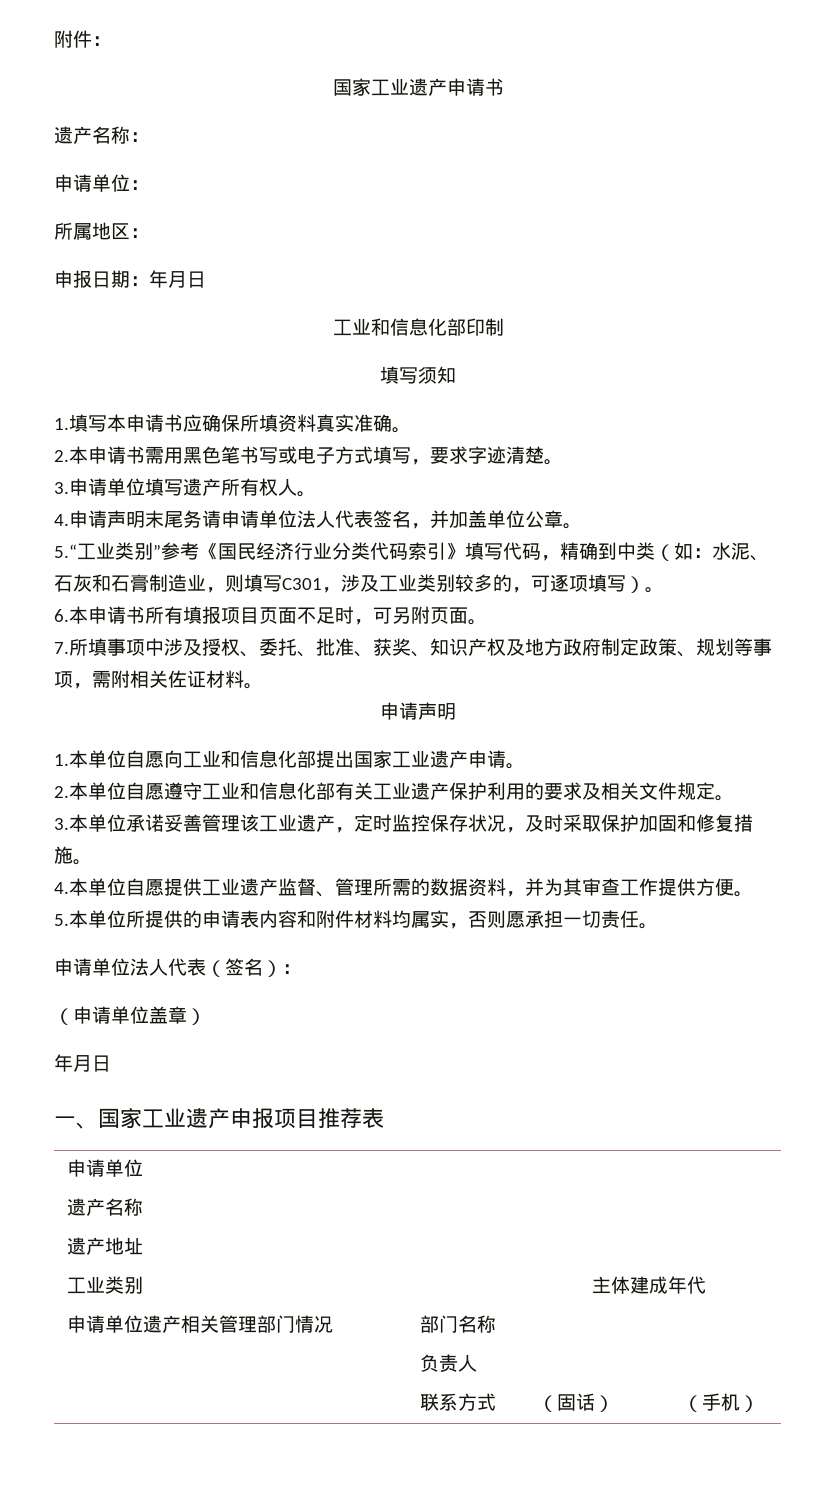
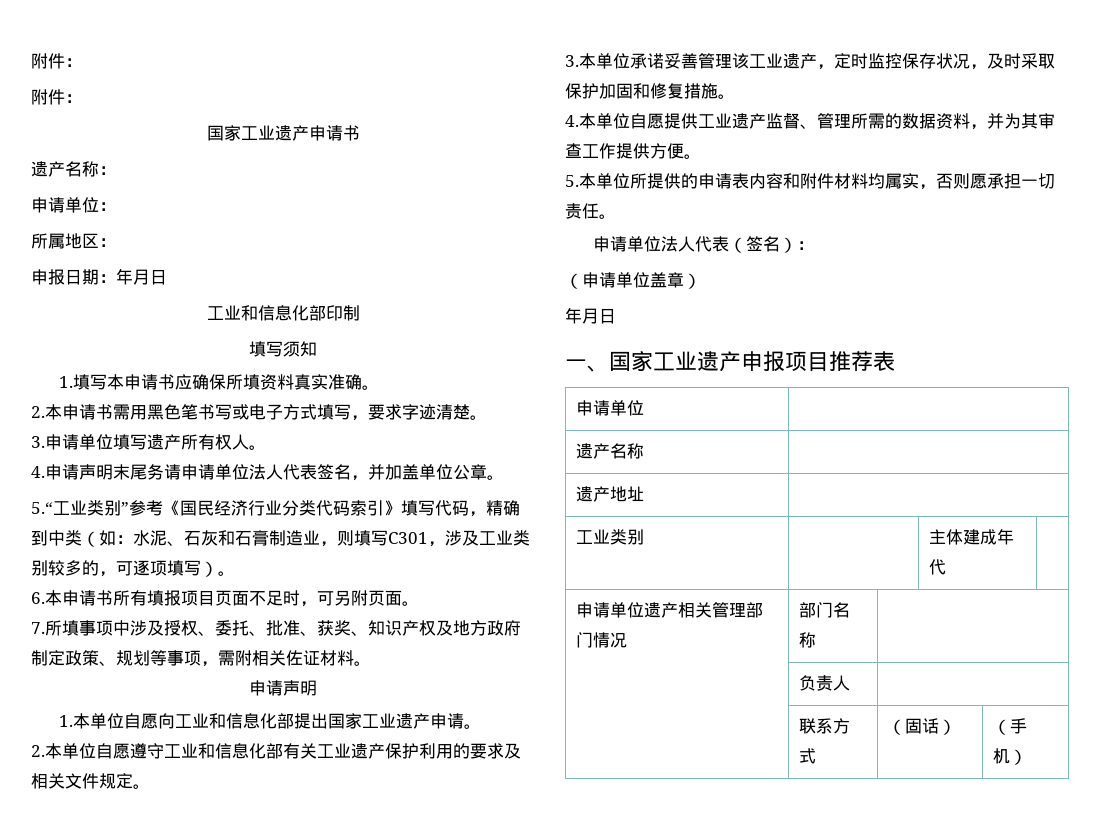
[54,30,111,48] 附件： -> [31,53,82,69] [31,89,82,105] 附件： // 附件：

